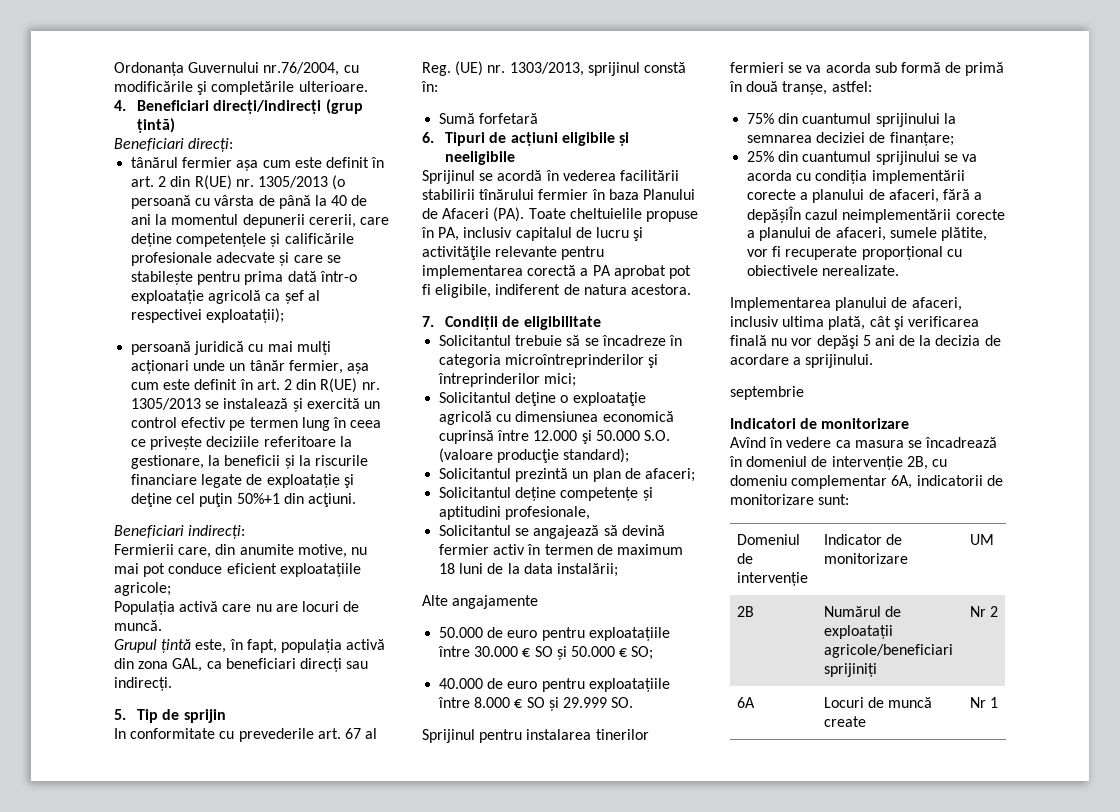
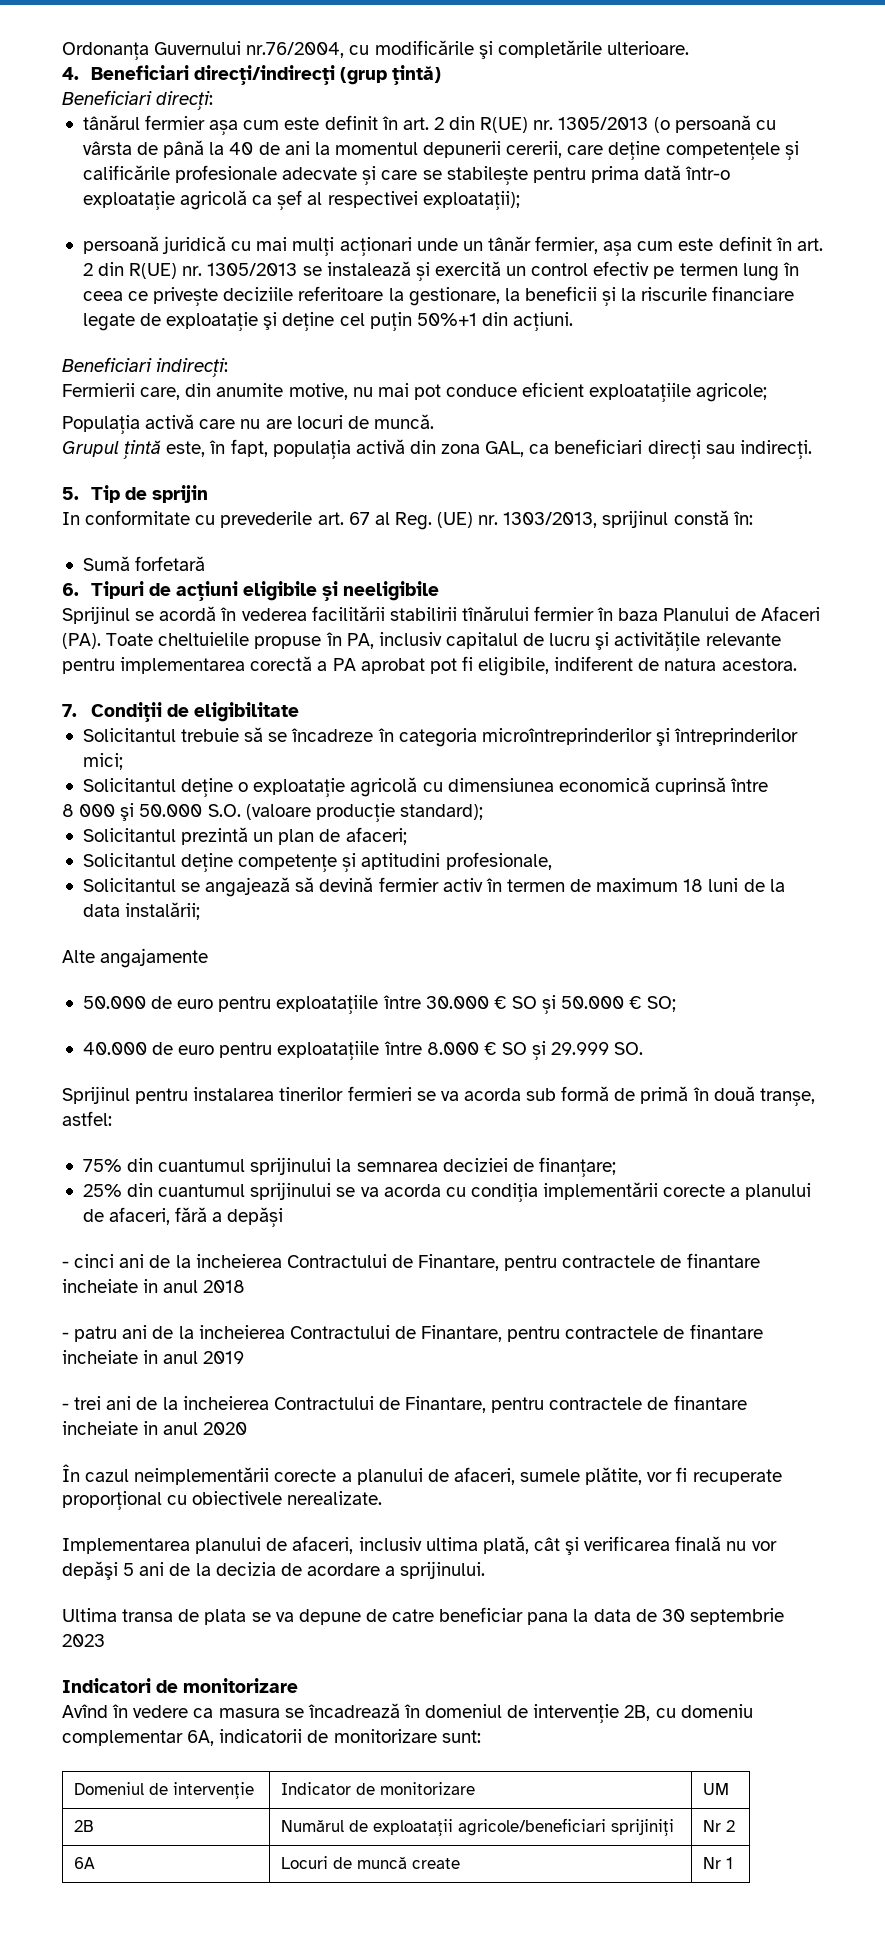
[533,430,578,441] 12.000 -> [62,804,116,817] // 8 000
[747,206,802,223] depășiÎn -> [227,1207,284,1227] [62,1253,760,1271] [62,1279,246,1293] [62,1324,763,1342] [62,1350,245,1364] [62,1395,747,1413] [62,1421,248,1435] [62,1464,80,1482] depăși // - cinci ani de la incheierea Contractului de Finantare, pentru contractele de finantare incheiate in anul 2018 // - patru ani de la incheierea Contractului de Finantare, pentru contractele de finantare incheiate in anul 2019 // - trei ani de la incheierea Contractului de Finantare, pentru contractele de finantare incheiate in anul 2020 // În
(874, 361) none -> [62,1607,685,1625] Ultima transa de plata se va depune de catre beneficiar pana la data de 30
(804, 393) none -> [62,1634,105,1647] 2023

